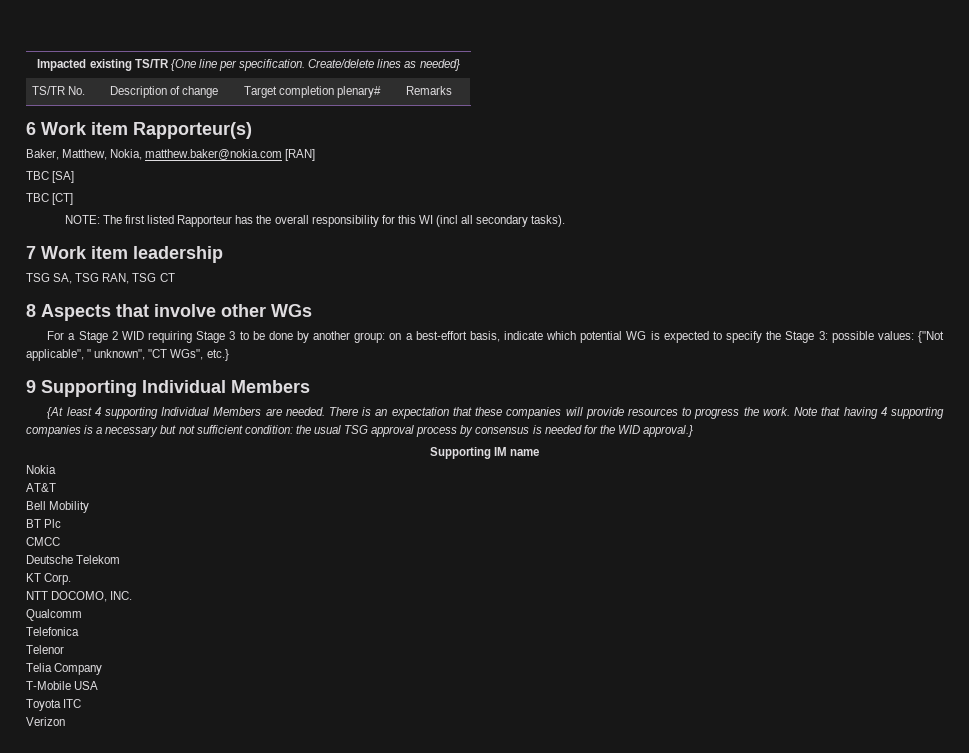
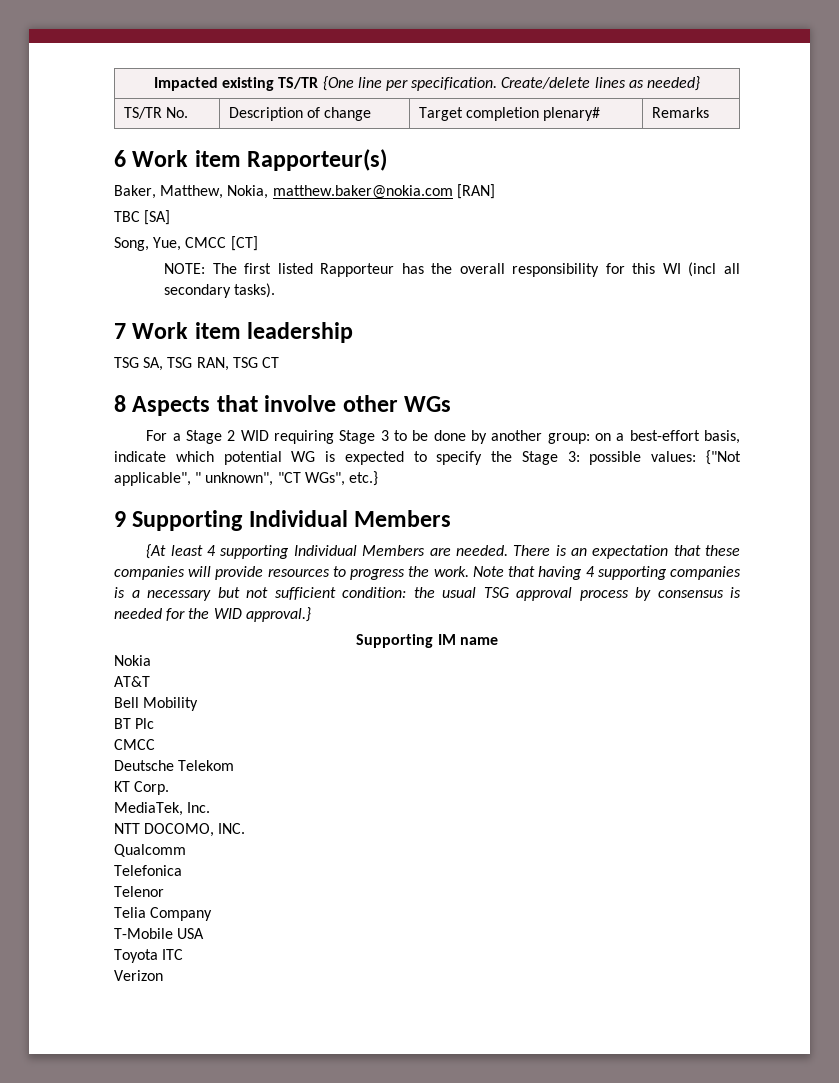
[26,193,49,202] TBC -> [114,237,227,251] Song, Yue, CMCC
(72, 579) none -> [114,802,211,816] // MediaTek, Inc.

